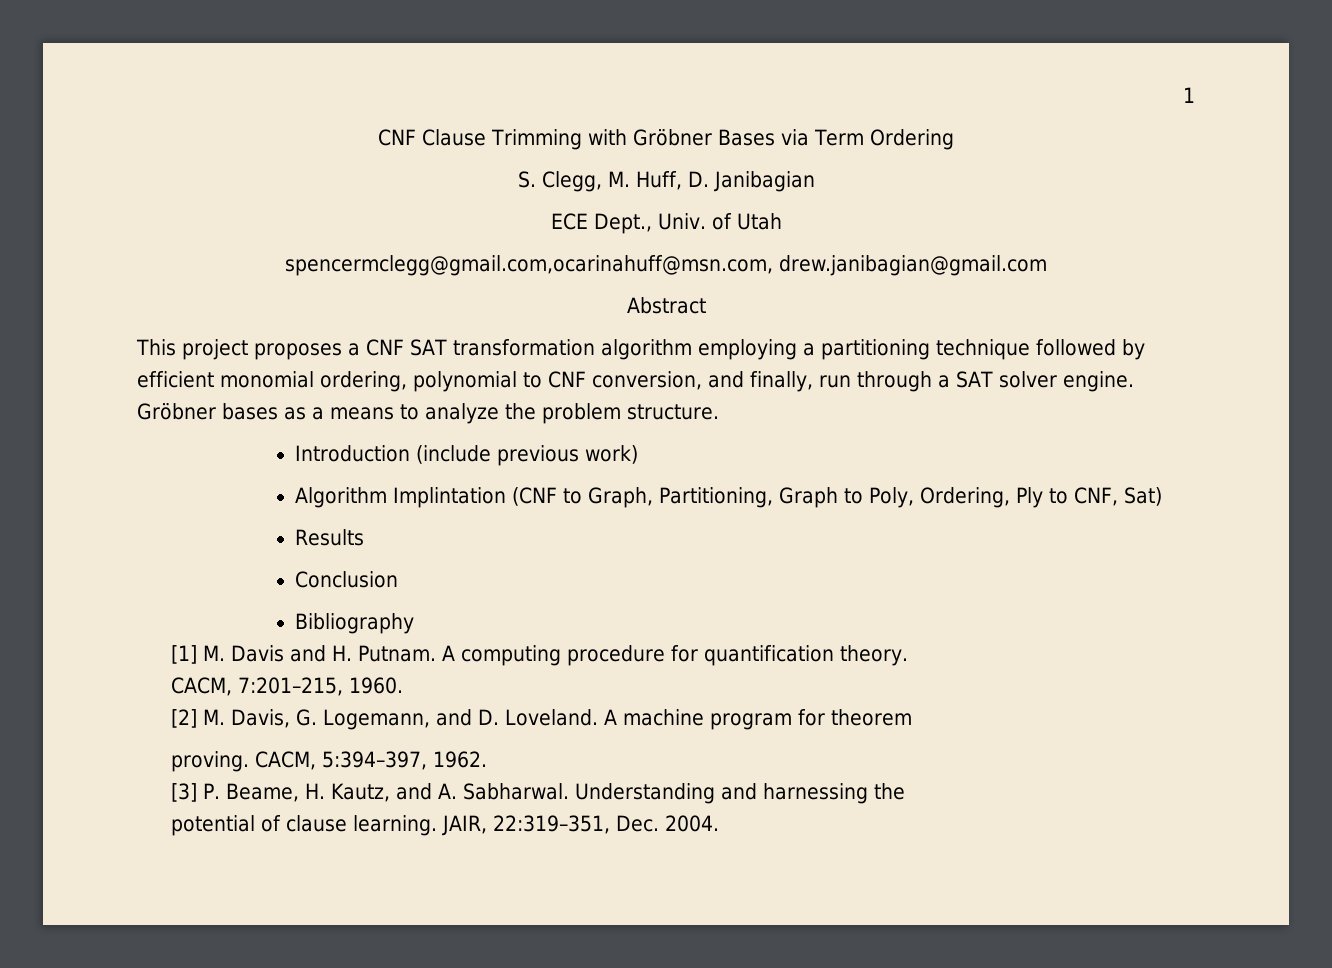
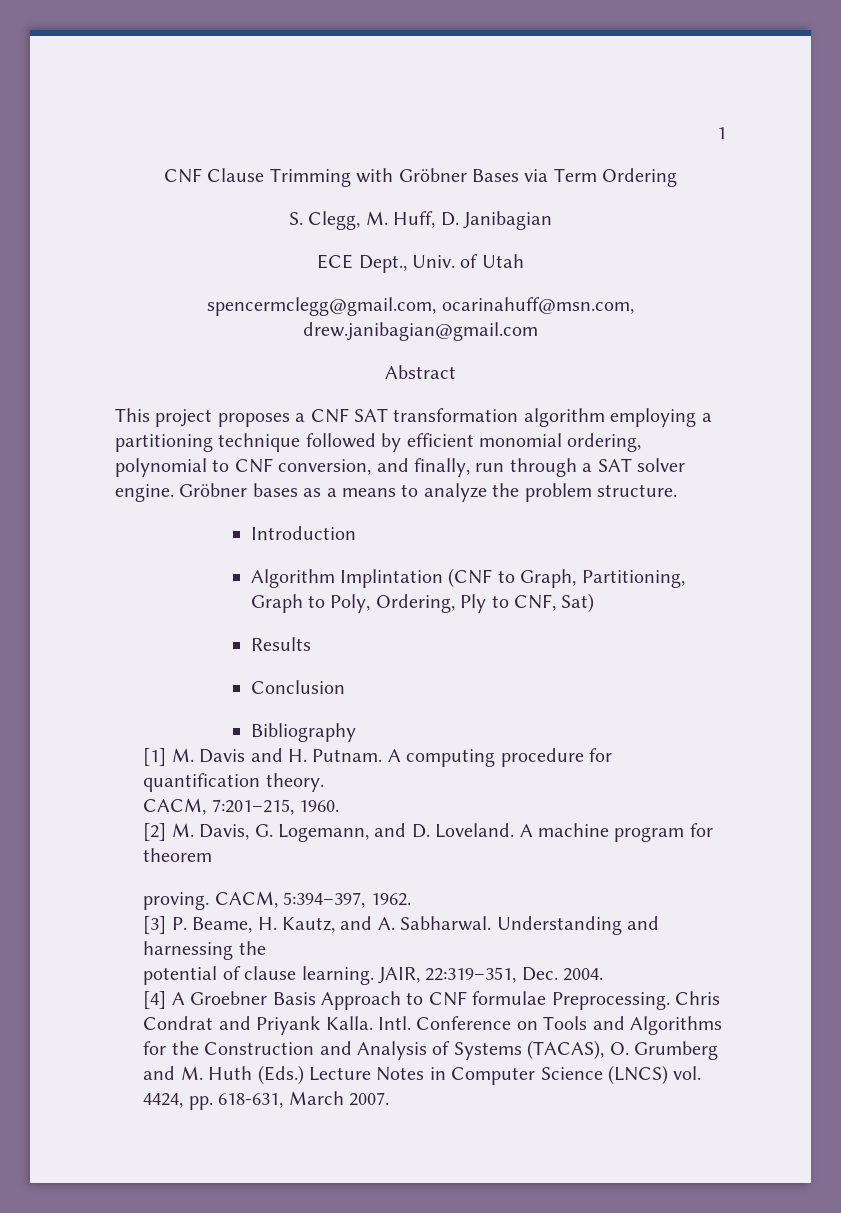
[284,255,773,276] spencermclegg@gmail.com,ocarinahuff@msn.com, -> [207,297,634,316] spencermclegg@gmail.com, ocarinahuff@msn.com,
[415,445,638,466] (include previous work) -> (356, 533) none
(719, 823) none -> [143,991,721,1010] [143,1016,723,1035] [143,1040,719,1060] [143,1065,702,1085] [143,1091,390,1110] // [4] A Groebner Basis Approach to CNF formulae Preprocessing. Chris Condrat and Priyank Kalla. Intl. Conference on Tools and Algorithms for the Construction and Analysis of Systems (TACAS), O. Grumberg and M. Huth (Eds.) Lecture Notes in Computer Science (LNCS) vol. 4424, pp. 618-631, March 2007.

